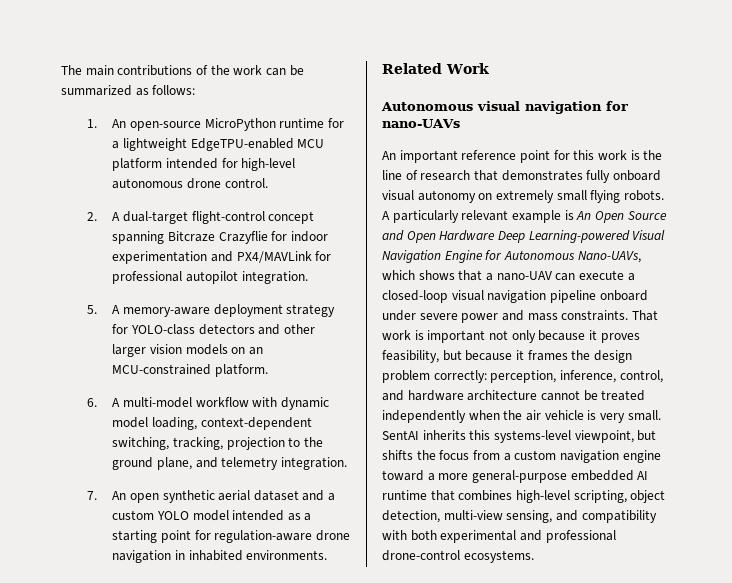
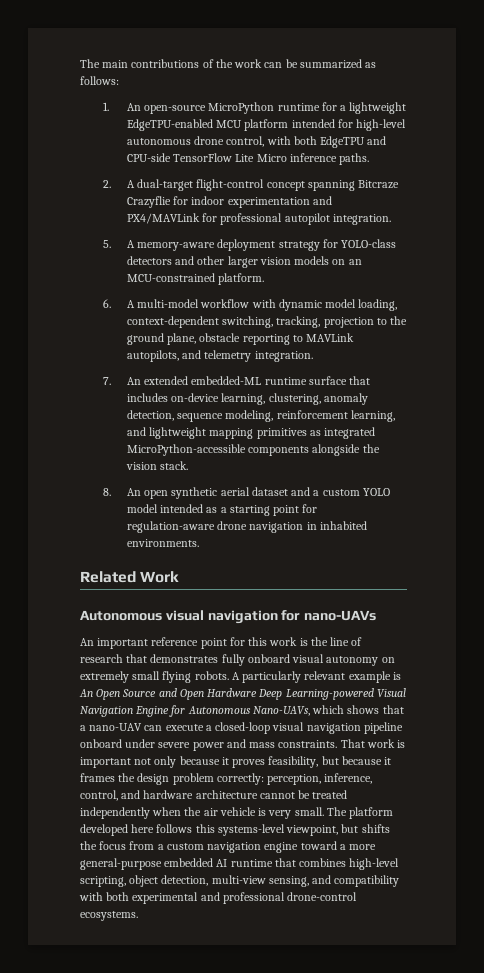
[224,178,268,188] control. -> [226,136,387,148] [126,153,370,165] control, with both EdgeTPU and CPU-side TensorFlow Lite Micro inference paths.
[195,457,347,470] [86,491,97,500] and telemetry integration. // 7. -> [199,333,355,345] [126,350,313,362] [103,376,371,385] [126,393,368,405] [126,410,395,422] [126,427,376,439] [126,444,380,456] [125,461,189,470] [103,488,112,496] obstacle reporting to MAVLink autopilots, and telemetry integration. // 7. An extended embedded-ML runtime surface that includes on-device learning, clustering, anomaly detection, sequence modeling, reinforcement learning, and lightweight mapping primitives as integrated MicroPython-accessible components alongside the vision stack. // 8.
[382,430,466,440] SentAI inherits -> [326,807,394,819] [80,824,193,836] The platform developed here follows

